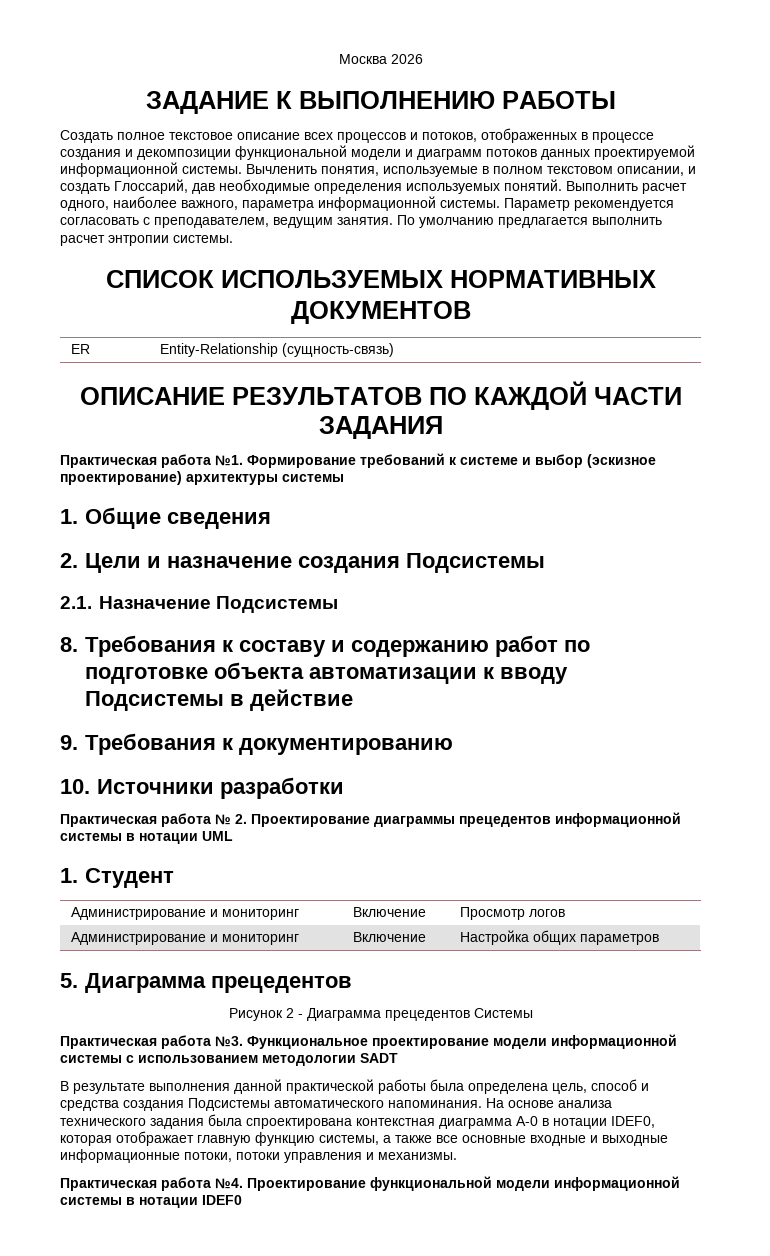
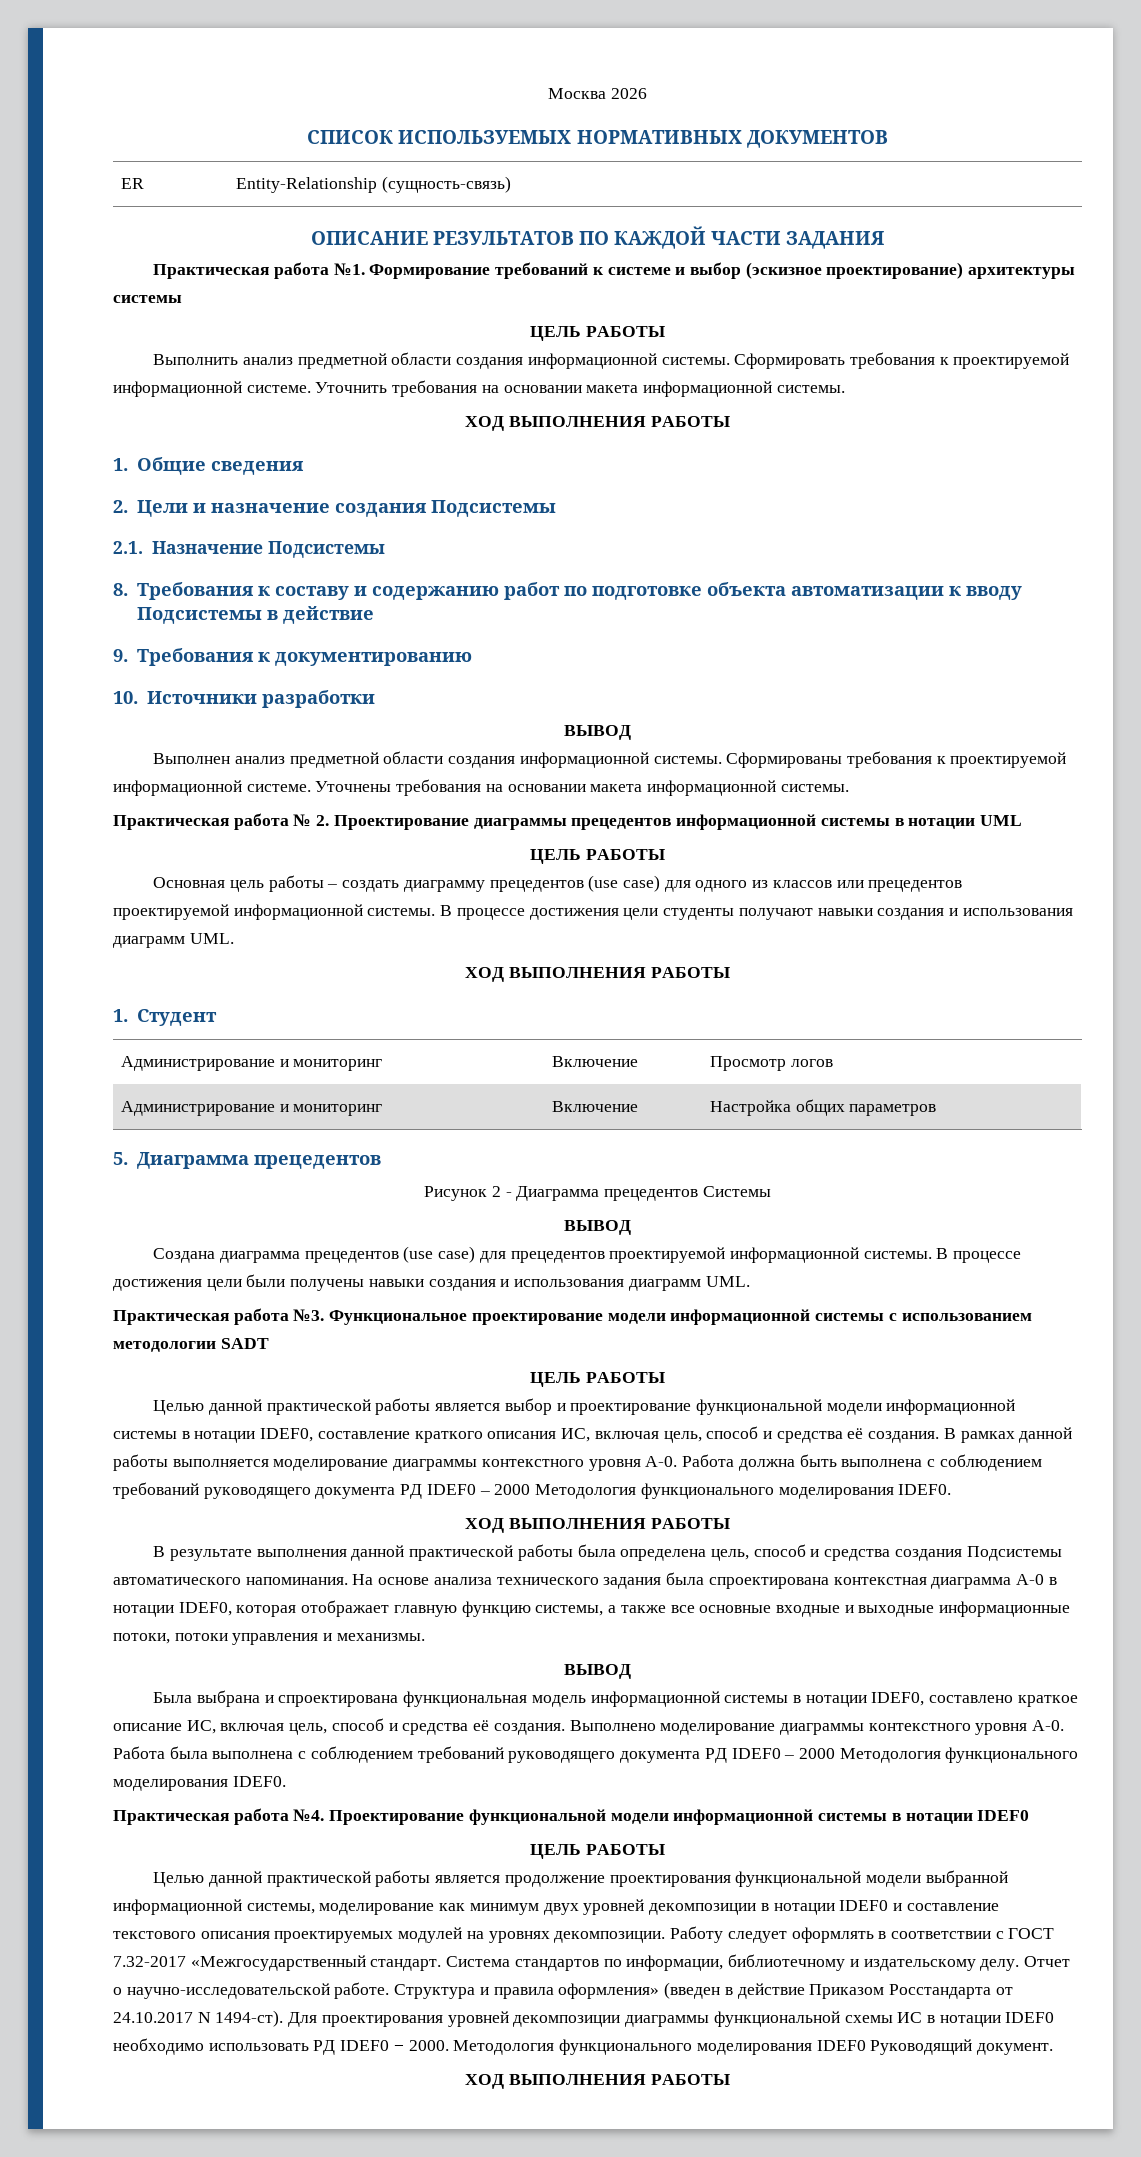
[145,91,616,114] [60,128,654,143] [60,145,695,160] [60,162,696,177] [60,179,687,194] [60,196,674,211] [60,215,662,228] [60,235,233,246] // ЗАДАНИЕ К ВЫПОЛНЕНИЮ РАБОТЫ // Создать полное текстовое описание всех процессов и потоков, отображенных в процессе создания и декомпозиции функциональной модели и диаграмм потоков данных проектируемой информационной системы. Вычленить понятия, используемые в полном текстовом описании, и создать Глоссарий, дав необходимые определения используемых понятий. Выполнить расчет одного, наиболее важного, параметра информационной системы. Параметр рекомендуется согласовать с преподавателем, ведущим занятия. По умолчанию предлагается выполнить расчет энтропии системы. -> (647, 93) none
(344, 478) none -> [530,326,665,341] [153,352,1070,369] [113,380,845,397] [465,416,730,431] // ЦЕЛЬ РАБОТЫ // Выполнить анализ предметной области создания информационной системы. Сформировать требования к проектируемой информационной системе. Уточнить требования на основании макета информационной системы. // ХОД ВЫПОЛНЕНИЯ РАБОТЫ
(344, 788) none -> [564,725,631,740] [153,751,1067,768] [113,779,849,796] // ВЫВОД // Выполнен анализ предметной области создания информационной системы. Сформированы требования к проектируемой информационной системе. Уточнены требования на основании макета информационной системы.
(233, 836) none -> [530,849,665,864] [153,875,963,892] [113,904,1073,920] [113,933,234,948] [465,967,730,982] // ЦЕЛЬ РАБОТЫ // Основная цель работы – создать диаграмму прецедентов (use case) для одного из классов или прецедентов проектируемой информационной системы. В процессе достижения цели студенты получают навыки создания и использования диаграмм UML. // ХОД ВЫПОЛНЕНИЯ РАБОТЫ
(533, 1013) none -> [564,1220,631,1235] [153,1246,1022,1263] [113,1274,750,1291] // ВЫВОД // Создана диаграмма прецедентов (use case) для прецедентов проектируемой информационной системы. В процессе достижения цели были получены навыки создания и использования диаграмм UML.
(398, 1058) none -> [530,1372,665,1387] [153,1398,1016,1415] [113,1426,1073,1443] [113,1454,1042,1471] [113,1482,952,1499] [465,1518,730,1533] // ЦЕЛЬ РАБОТЫ // Целью данной практической работы является выбор и проектирование функциональной модели информационной системы в нотации IDEF0, составление краткого описания ИС, включая цель, способ и средства её создания. В рамках данной работы выполняется моделирование диаграммы контекстного уровня A-0. Работа должна быть выполнена с соблюдением требований руководящего документа РД IDEF0 – 2000 Методология функционального моделирования IDEF0. // ХОД ВЫПОЛНЕНИЯ РАБОТЫ
(457, 1156) none -> [564,1664,631,1679] [153,1690,1078,1707] [113,1718,1065,1735] [113,1746,1079,1763] [113,1776,286,1791] // ВЫВОД // Была выбрана и спроектирована функциональная модель информационной системы в нотации IDEF0, составлено краткое описание ИС, включая цель, способ и средства её создания. Выполнено моделирование диаграммы контекстного уровня A-0. Работа была выполнена с соблюдением требований руководящего документа РД IDEF0 – 2000 Методология функционального моделирования IDEF0.
(242, 1200) none -> [530,1844,665,1859] [153,1870,1008,1887] [113,1899,999,1915] [113,1926,1055,1943] [113,1954,1070,1971] [113,1982,1013,1999] [113,2010,1055,2027] [113,2038,1053,2055] [465,2074,730,2089] // ЦЕЛЬ РАБОТЫ // Целью данной практической работы является продолжение проектирования функциональной модели выбранной информационной системы, моделирование как минимум двух уровней декомпозиции в нотации IDEF0 и составление текстового описания проектируемых модулей на уровнях декомпозиции. Работу следует оформлять в соответствии с ГОСТ 7.32-2017 «Межгосударственный стандарт. Система стандартов по информации, библиотечному и издательскому делу. Отчет о научно-исследовательской работе. Структура и правила оформления» (введен в действие Приказом Росстандарта от 24.10.2017 N 1494-ст). Для проектирования уровней декомпозиции диаграммы функциональной схемы ИС в нотации IDEF0 необходимо использовать РД IDEF0 − 2000. Методология функционального моделирования IDEF0 Руководящий документ. // ХОД ВЫПОЛНЕНИЯ РАБОТЫ

